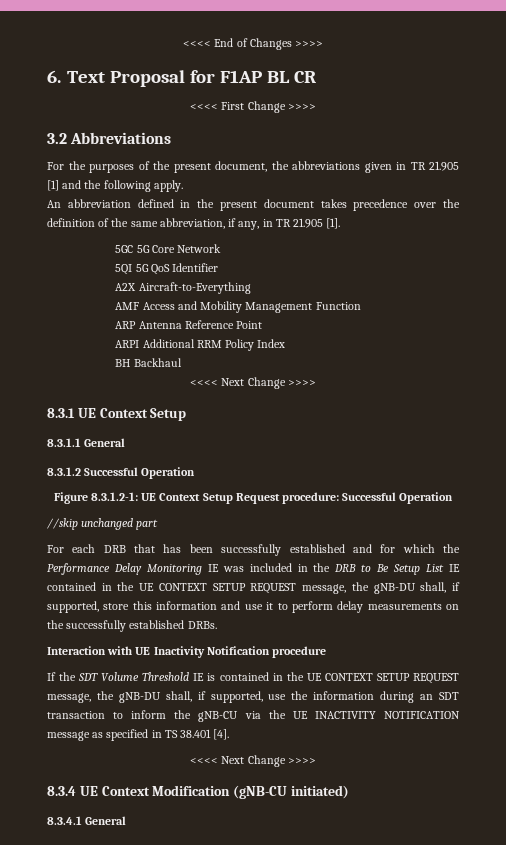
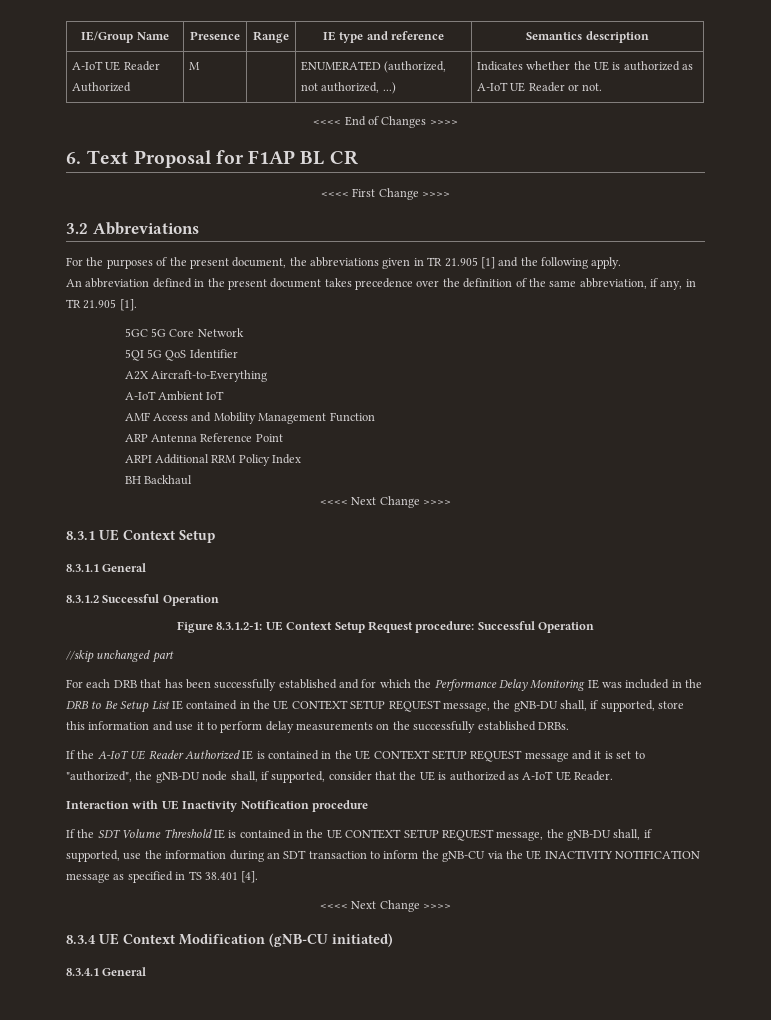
(183, 44) none -> [81,31,169,43] [190,31,240,40] [253,31,289,43] [322,31,445,43] [526,31,649,43] [71,61,160,71] [71,82,131,92] [188,62,200,70] [300,61,447,73] [300,82,396,94] [476,61,694,71] [476,82,603,92] IE/Group Name | Presence | Range | IE type and reference | Semantics description // A-IoT UE Reader Authorized | M | | ENUMERATED (authorized, not authorized, ...) | Indicates whether the UE is authorized as A-IoT UE Reader or not. //
(251, 288) none -> [124,391,225,401] // A-IoT Ambient IoT
(217, 625) none -> [66,750,645,762] [66,771,613,783] // If the A-IoT UE Reader Authorized IE is contained in the UE CONTEXT SETUP REQUEST message and it is set to "authorized", the gNB-DU node shall, if supported, consider that the UE is authorized as A-IoT UE Reader.

